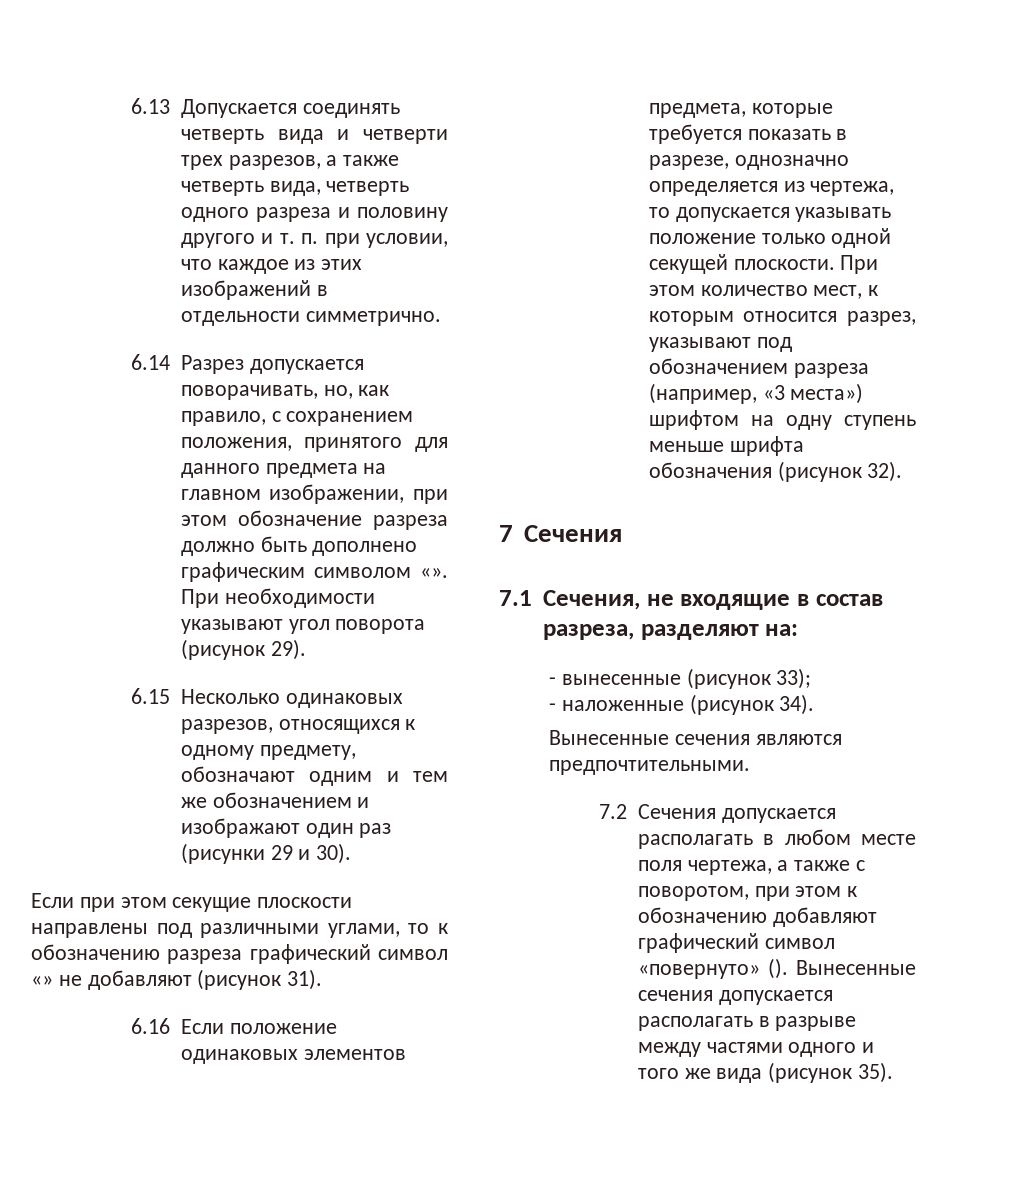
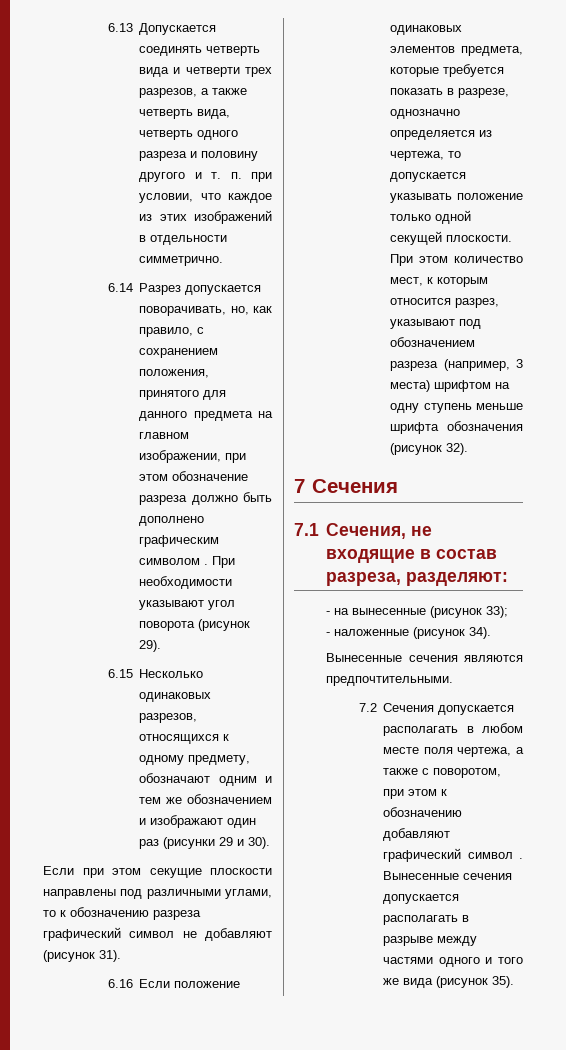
[420,568,448,578] «». -> [204,564,209,565] .
[31,976,53,986] «» -> (175, 934) none
[762,383,864,404] «3 места») -> [516,359,523,368] [390,380,431,392] 3 места)
[640,624,799,640] [549,677,557,685] разделяют на: // - -> [405,572,508,586] [326,608,350,615] разделяют: // - на
[637,958,788,979] «повернуто» (). -> [519,858,523,859] .

